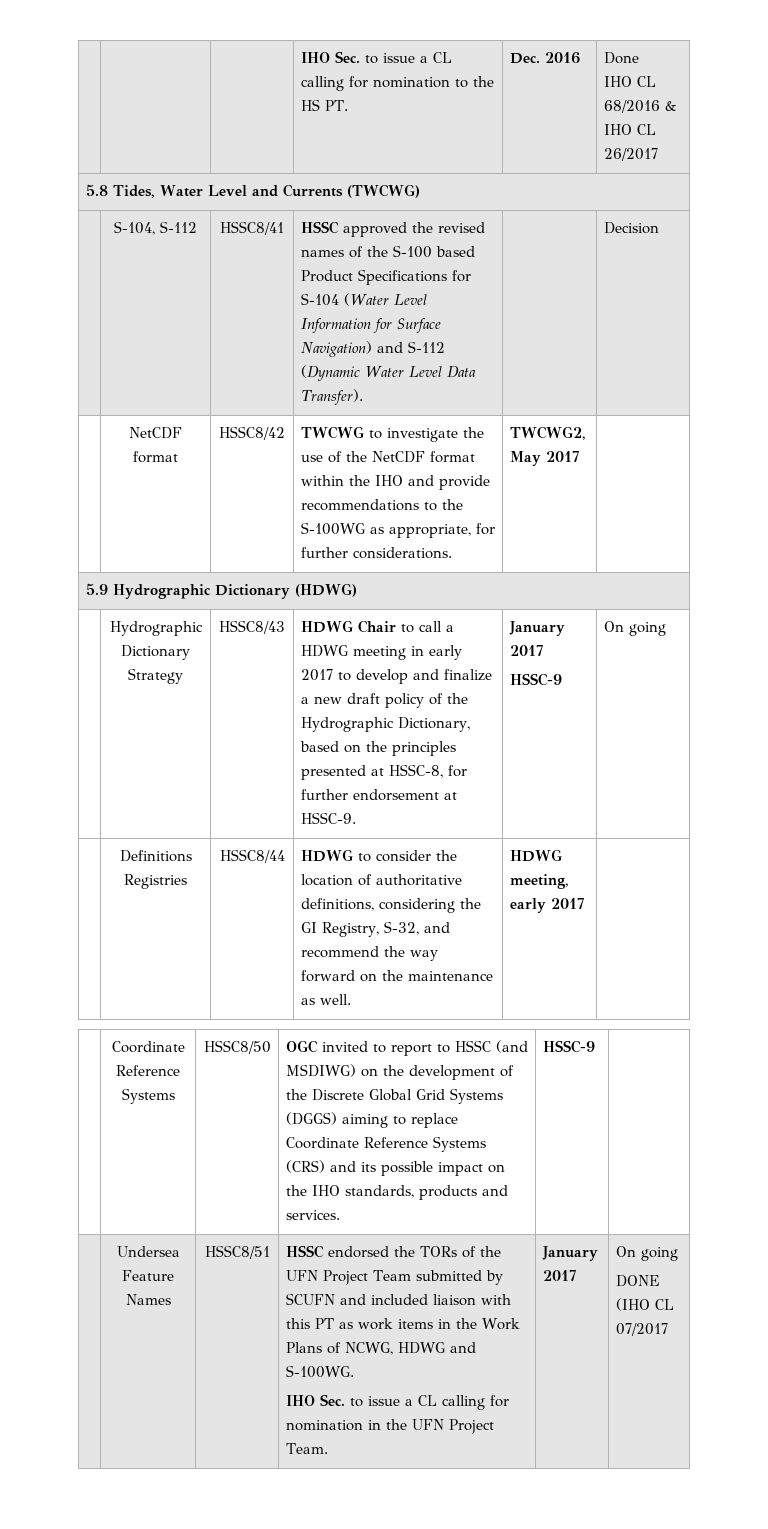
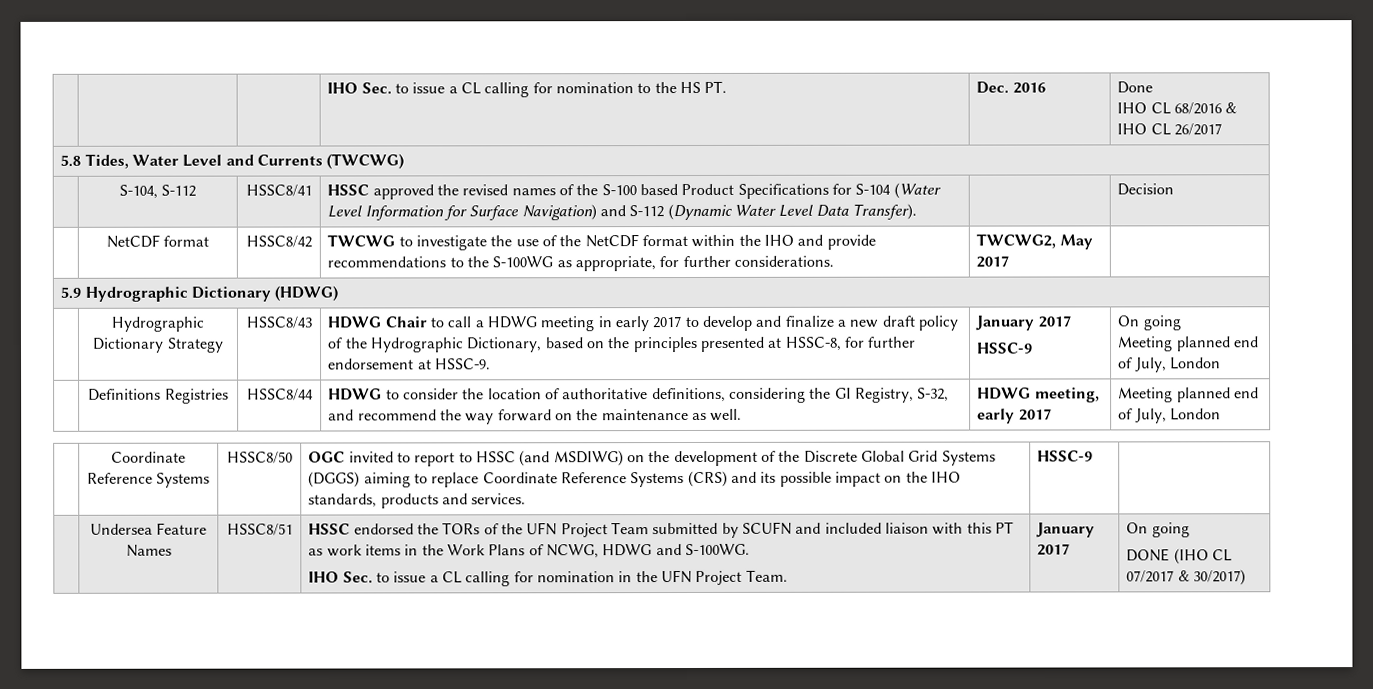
(666, 629) none -> [1117,336,1260,352] [1118,357,1222,373] // Meeting planned end of July, London
(584, 903) none -> [1118,387,1260,403] [1118,408,1222,424] Meeting planned end of July, London
(668, 1329) none -> [1177,569,1247,586] & 30/2017)

